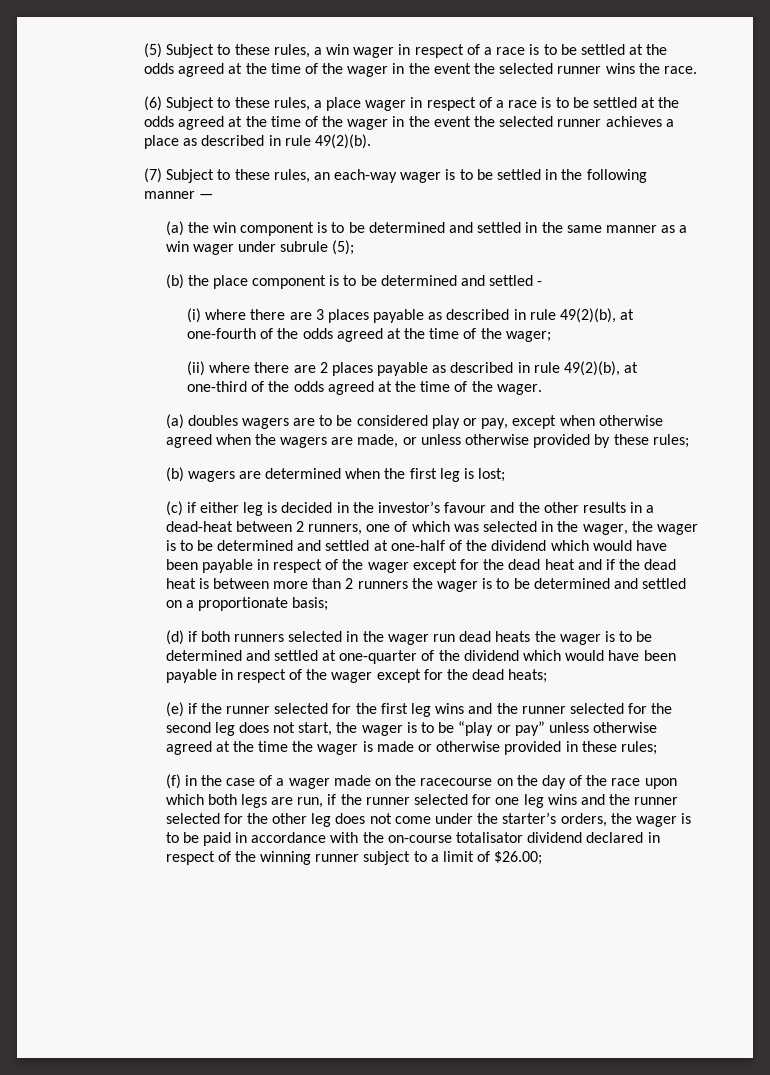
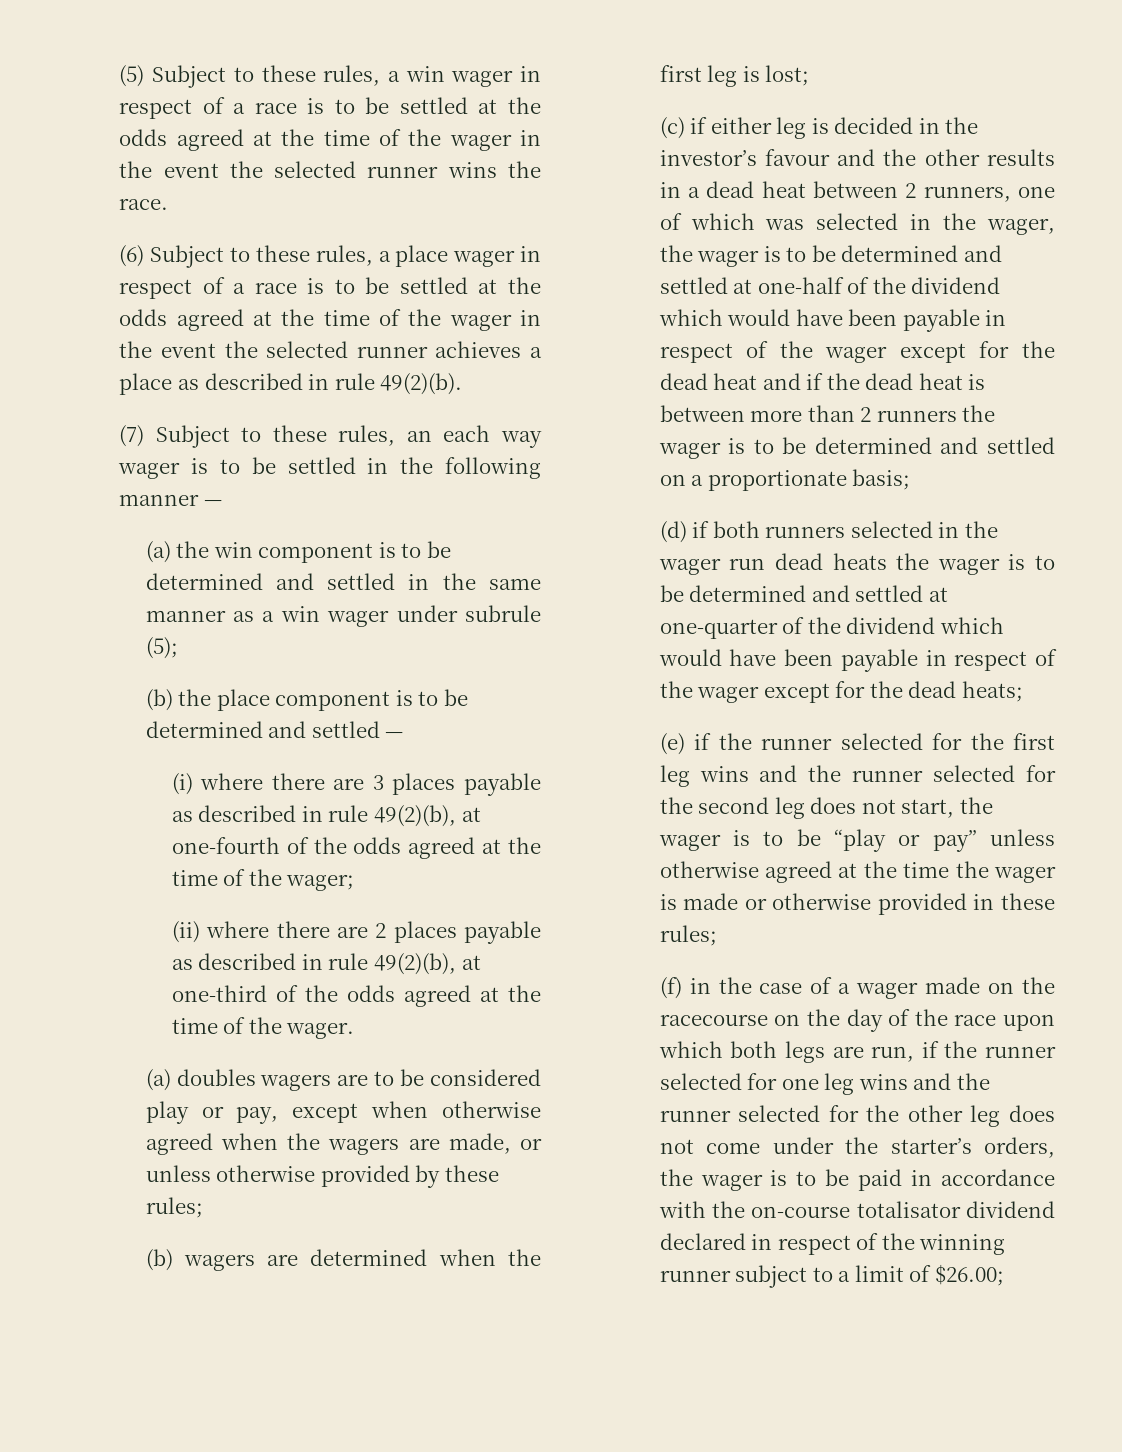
[334,169,398,183] each-way -> [443,425,542,448] each way
[537,281,543,286] - -> [385,732,404,738] —
[165,521,233,532] dead-heat -> [706,181,806,198] dead heat

